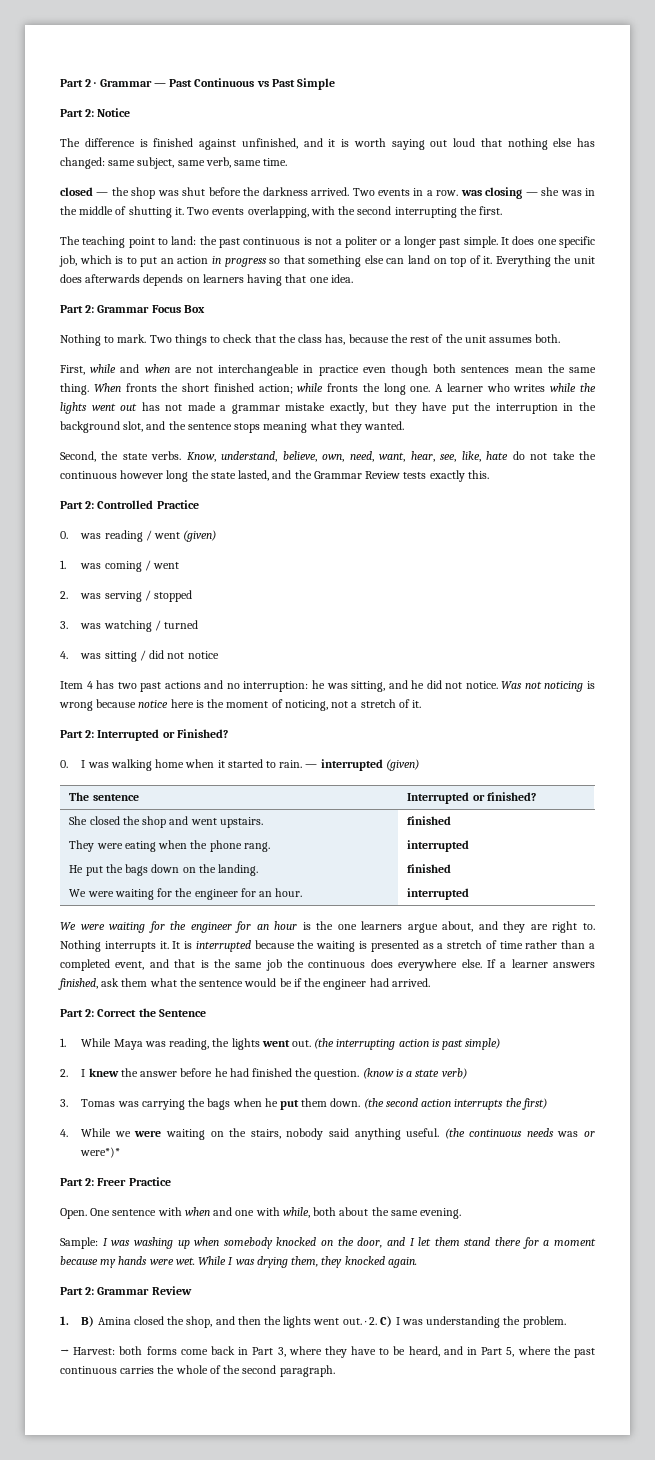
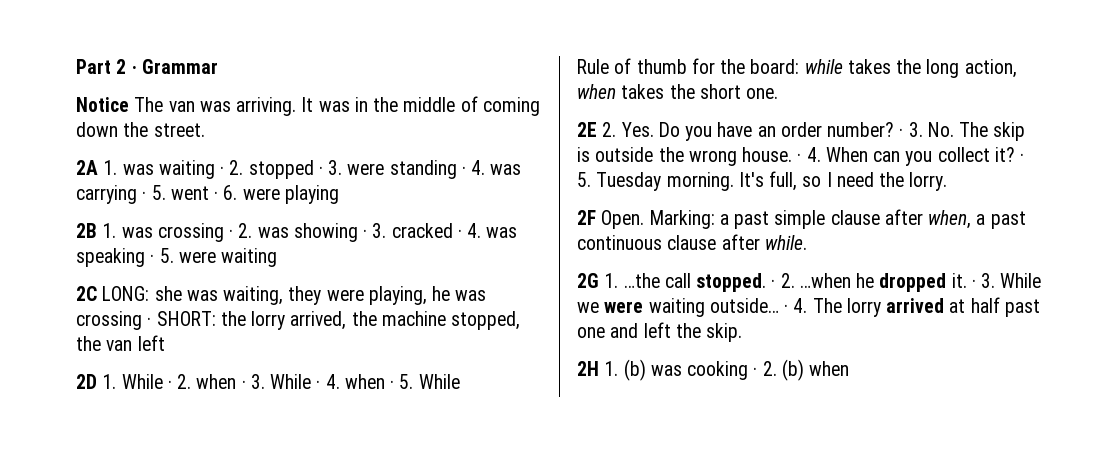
[153,78,336,90] [60,108,131,117] [60,138,595,150] [60,157,288,169] [60,187,560,199] — Past Continuous vs Past Simple // Part 2: Notice // The difference is finished against unfinished, and it is worth saying out loud that nothing else has changed: same subject, same verb, same time. // closed — the shop was shut before the darkness arrived. Two events in a row. was closing — she -> [76,97,314,116] // Notice The van was arriving. It
[128,206,503,218] [60,236,596,248] [59,255,595,267] [60,274,353,286] [60,305,205,313] [60,334,561,346] [60,364,596,376] [60,383,596,395] [60,402,596,414] [60,421,405,433] [60,451,597,462] [60,470,489,482] [60,500,199,509] [60,530,217,542] [60,560,180,572] [60,590,193,602] [60,620,199,632] [60,650,219,662] [60,680,595,692] [59,699,422,711] [60,729,228,741] [60,759,419,771] [69,792,139,801] [407,792,536,804] [69,816,263,828] [407,816,452,825] [69,840,270,852] [407,840,470,852] [69,864,259,876] [407,864,452,873] [69,888,303,900] [407,888,470,900] [60,921,595,933] [60,940,595,952] [60,959,595,971] [58,978,430,990] [60,1008,206,1017] [60,1038,501,1050] [60,1068,467,1080] [60,1098,547,1110] [60,1128,595,1140] [80,1147,121,1158] [60,1177,171,1186] [60,1207,462,1219] [60,1237,597,1249] [60,1256,417,1268] [60,1286,192,1295] [60,1316,566,1328] [60,1346,596,1358] [60,1365,335,1377] shutting it. Two events overlapping, with the second interrupting the first. // The teaching point to land: the past continuous is not a politer or a longer past simple. It does one specific job, which is to put an action in progress so that something else can land on top of it. Everything the unit does afterwards depends on learners having that one idea. // Part 2: Grammar Focus Box // Nothing to mark. Two things to check that the class has, because the rest of the unit assumes both. // First, while and when are not interchangeable in practice even though both sentences mean the same thing. When fronts the short finished action; while fronts the long one. A learner who writes while the lights went out has not made a grammar mistake exactly, but they have put the interruption in the background slot, and the sentence stops meaning what they wanted. // Second, the state verbs. Know, understand, believe, own, need, want, hear, see, like, hate do not take the continuous however long the state lasted, and the Grammar Review tests exactly this. // Part 2: Controlled Practice // 0. was reading / went (given) // 1. was coming / went // 2. was serving / stopped // 3. was watching / turned // 4. was sitting / did not notice // Item 4 has two past actions and no interruption: he was sitting, and he did not notice. Was not noticing is wrong because notice here is the moment of noticing, not a stretch of it. // Part 2: Interrupted or Finished? // 0. I was walking home when it started to rain. — interrupted (given) // The sentence | Interrupted or finished? // She closed the shop and went upstairs. | finished // They were eating when the phone rang. | interrupted // He put the bags down on the landing. | finished // We were waiting for the engineer for an hour. | interrupted // We were waiting for the engineer for an hour is the one learners argue about, and they are right to. Nothing interrupts it. It is interrupted because the waiting is presented as a stretch of time rather than a completed event, and that is the same job the continuous does everywhere else. If a learner answers finished, ask them what the sentence would be if the engineer had arrived. // Part 2: Correct the Sentence // 1. While Maya was reading, the lights went out. (the interrupting action is past simple) // 2. I knew the answer before he had finished the question. (know is a state verb) // 3. Tomas was carrying the bags when he put them down. (the second action interrupts the first) // 4. While we were waiting on the stairs, nobody said anything useful. (the continuous needs was or were*)* // Part 2: Freer Practice // Open. One sentence with when and one with while, both about the same evening. // Sample: I was washing up when somebody knocked on the door, and I let them stand there for a moment because my hands were wet. While I was drying them, they knocked again. // Part 2: Grammar Review // 1. B) Amina closed the shop, and then the lights went out. · 2. C) I was understanding the problem. // → Harvest: both forms come back in Part 3, where they have to be heard, and in Part 5, where the past continuous carries the whole of the second paragraph. -> [482,97,540,116] [76,122,205,137] [76,160,522,179] [76,185,339,204] [76,223,518,242] [76,248,278,267] [76,286,487,305] [76,311,521,330] [76,335,165,351] [76,374,460,389] [577,58,1017,78] [577,84,779,99] [577,122,1026,141] [577,147,1025,166] [577,171,948,191] [577,209,1026,229] [577,234,807,250] [577,273,1042,292] [577,297,1040,317] [577,322,743,342] [577,359,850,381] coming down the street. // 2A 1. was waiting · 2. stopped · 3. were standing · 4. was carrying · 5. went · 6. were playing // 2B 1. was crossing · 2. was showing · 3. cracked · 4. was speaking · 5. were waiting // 2C LONG: she was waiting, they were playing, he was crossing · SHORT: the lorry arrived, the machine stopped, the van left // 2D 1. While · 2. when · 3. While · 4. when · 5. While // Rule of thumb for the board: while takes the long action, when takes the short one. // 2E 2. Yes. Do you have an order number? · 3. No. The skip is outside the wrong house. · 4. When can you collect it? · 5. Tuesday morning. It's full, so I need the lorry. // 2F Open. Marking: a past simple clause after when, a past continuous clause after while. // 2G 1. …the call stopped. · 2. …when he dropped it. · 3. While we were waiting outside… · 4. The lorry arrived at half past one and left the skip. // 2H 1. (b) was cooking · 2. (b) when

